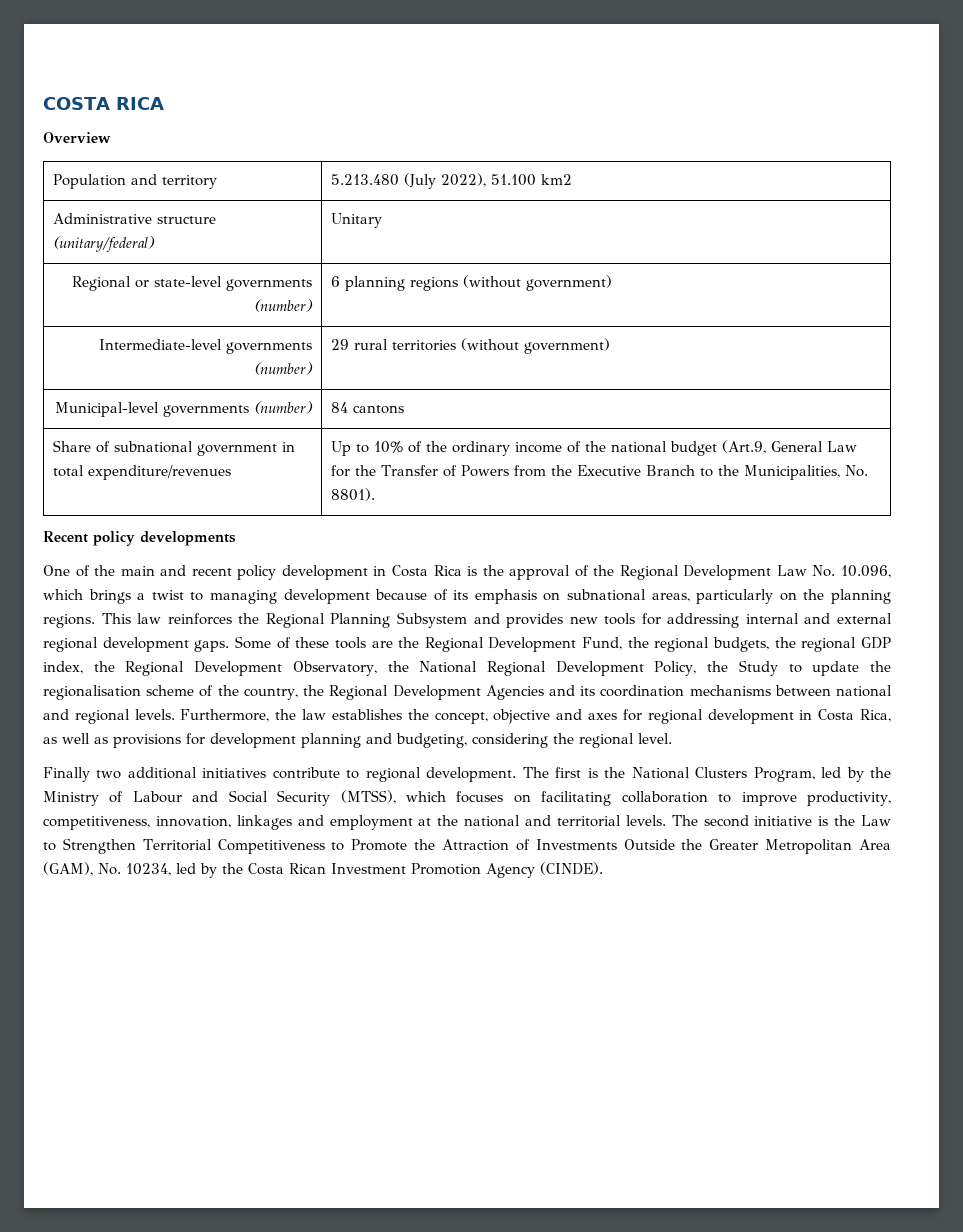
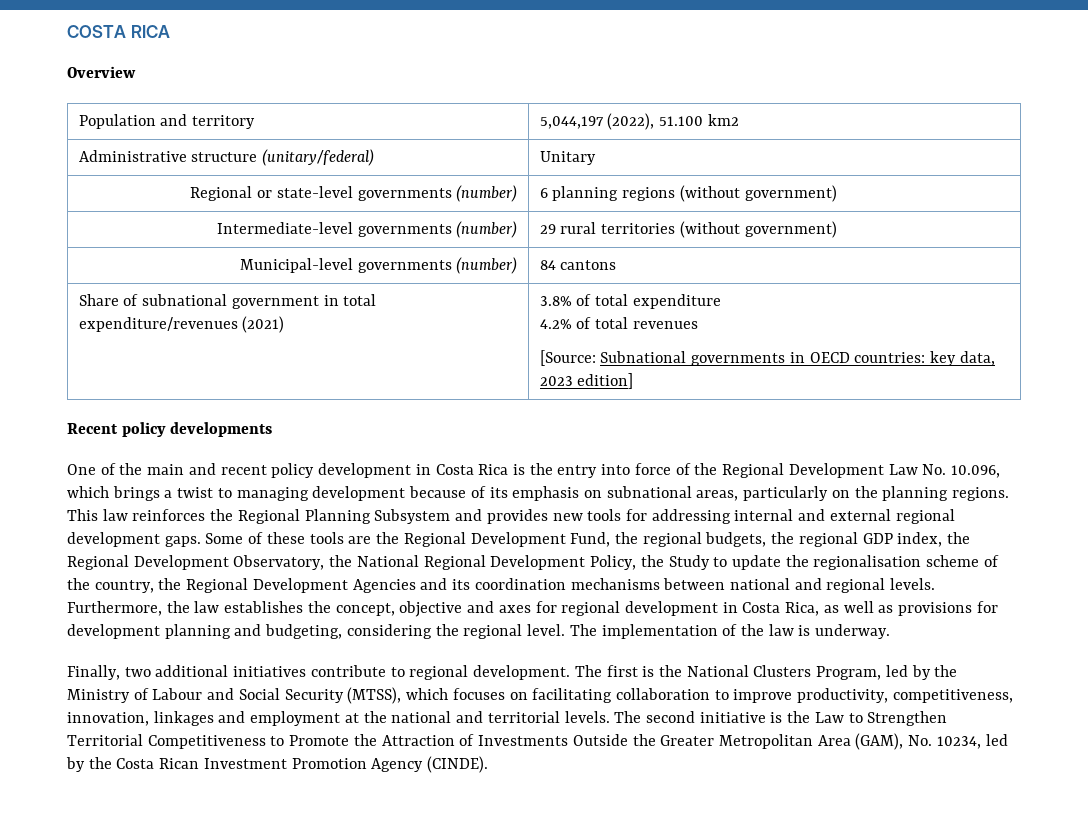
[331,173,487,189] 5.213.480 (July 2022), -> [539,113,655,130] 5,044,197 (2022),
[331,440,858,456] [331,465,869,480] [331,488,376,501] | Up to 10% of the ordinary income of the national budget (Art.9, General Law for the Transfer of Powers from the Executive Branch to the Municipalities, No. 8801). -> [242,316,285,333] [539,294,721,309] [539,317,698,329] [539,350,995,366] [539,373,634,389] (2021) | 3.8% of total expenditure // 4.2% of total revenues // [Source: Subnational governments in OECD countries: key data, 2023 edition]
[509,565,571,580] approval -> [557,463,671,478] entry into force
[43,767,90,782] // Finally -> [569,624,891,639] [67,665,120,680] The implementation of the law is underway. // Finally,

